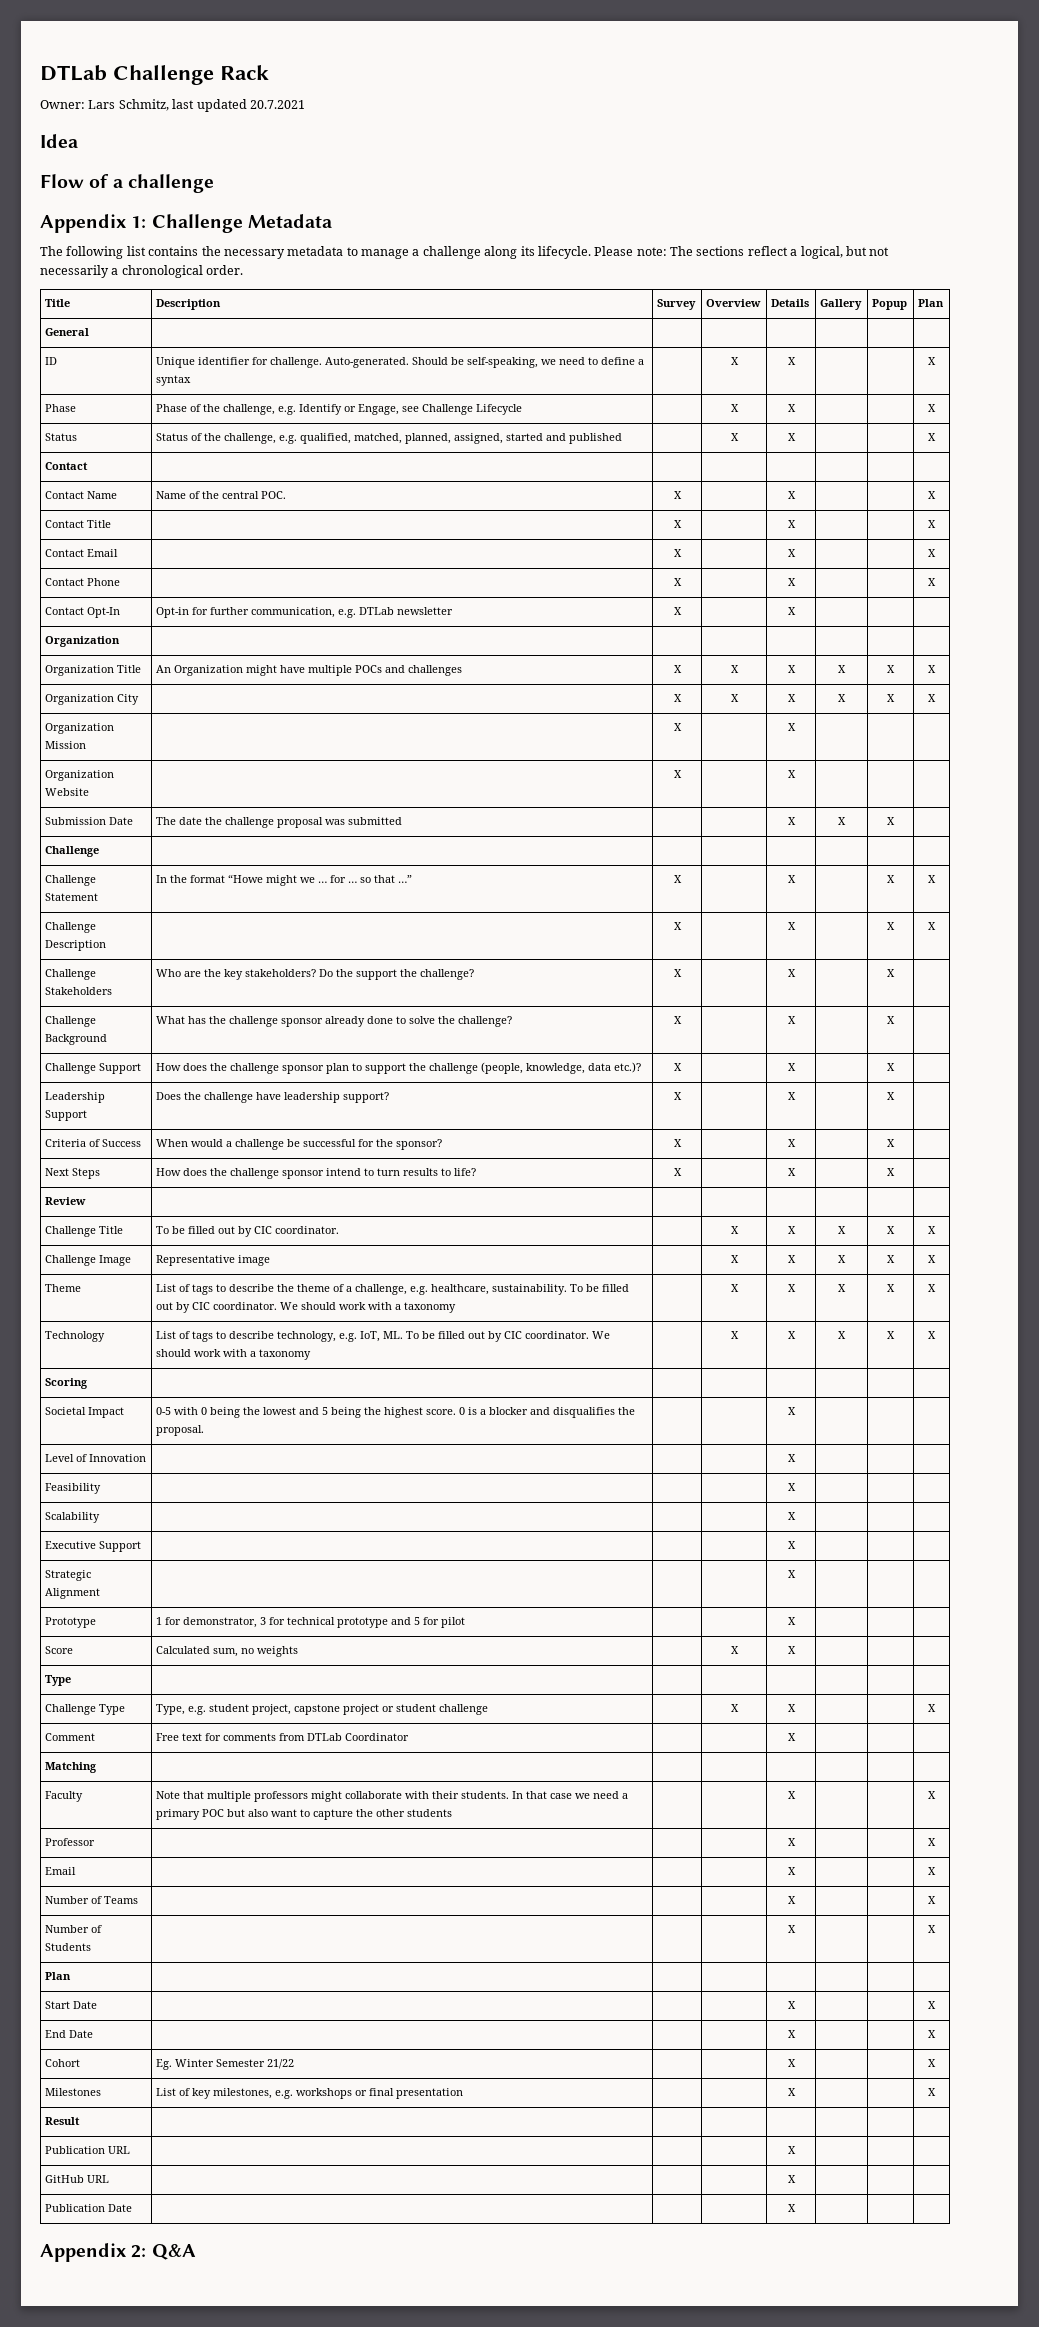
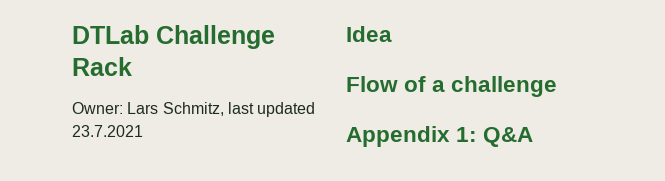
[249,100,305,109] 20.7.2021 -> [72,125,143,137] 23.7.2021
[151,214,332,233] [40,246,890,259] [40,265,244,278] [45,299,71,307] [156,299,222,310] [657,299,697,310] [706,299,762,307] [771,299,810,307] [820,299,863,310] [872,299,908,310] [918,299,945,307] [45,328,90,336] [45,357,58,365] [156,357,645,368] [156,375,192,386] [730,357,739,365] [787,357,796,365] [928,357,936,365] [45,404,77,412] [156,404,523,415] [730,404,739,412] [787,404,796,412] [928,404,936,412] [45,433,78,441] [156,433,623,444] [730,433,739,441] [787,433,796,441] [928,433,936,441] [45,462,89,470] [45,491,118,499] [156,491,287,499] [673,491,682,499] [787,491,796,499] [928,491,936,499] [45,520,112,528] [673,520,682,528] [787,520,796,528] [928,520,936,528] [45,549,119,557] [673,549,682,557] [787,549,796,557] [928,549,936,557] [45,578,121,586] [673,578,682,586] [787,578,796,586] [928,578,936,586] [45,607,121,618] [156,607,454,618] [673,607,682,615] [787,607,796,615] [45,636,121,647] [45,665,142,676] [156,665,463,676] [673,665,682,673] [730,665,739,673] [787,665,796,673] [838,665,846,673] [887,665,895,673] [928,665,936,673] [45,694,140,705] [673,694,682,702] [730,694,739,702] [787,694,796,702] [838,694,846,702] [887,694,895,702] [928,694,936,702] [45,723,115,734] [45,741,87,749] [673,723,682,731] [787,723,796,731] [45,770,115,781] [45,788,90,796] [673,770,682,778] [787,770,796,778] [45,817,134,825] [156,817,403,828] [787,817,796,825] [838,817,846,825] [887,817,895,825] [45,846,100,857] [45,875,97,886] [45,893,99,901] [156,874,413,886] [673,875,682,883] [787,875,796,883] [887,875,895,883] [928,875,936,883] [45,922,97,933] [45,940,107,951] [673,922,682,930] [787,922,796,930] [887,922,895,930] [928,922,936,930] [45,969,97,980] [45,987,113,995] [156,969,475,980] [673,969,682,977] [787,969,796,977] [887,969,895,977] [45,1016,97,1027] [45,1034,108,1045] [156,1016,513,1027] [673,1016,682,1024] [787,1016,796,1024] [887,1016,895,1024] [45,1063,142,1074] [156,1062,642,1074] [673,1063,682,1071] [787,1063,796,1071] [887,1063,895,1071] [45,1092,106,1103] [45,1110,88,1121] [156,1092,390,1103] [673,1092,682,1100] [787,1092,796,1100] [887,1092,895,1100] [45,1139,142,1147] [156,1139,443,1150] [673,1139,682,1147] [787,1139,796,1147] [887,1139,895,1147] [45,1168,101,1179] [156,1168,477,1179] [673,1168,682,1176] [787,1168,796,1176] [887,1168,895,1176] [45,1197,87,1205] [45,1226,124,1237] [156,1226,340,1237] [730,1226,739,1234] [787,1226,796,1234] [838,1226,846,1234] [887,1226,895,1234] [928,1226,936,1234] [45,1255,132,1266] [156,1255,271,1266] [730,1255,739,1263] [787,1255,796,1263] [838,1255,846,1263] [887,1255,895,1263] [928,1255,936,1263] [45,1284,82,1292] [156,1284,630,1295] [156,1302,457,1313] [730,1284,739,1292] [787,1284,796,1292] [838,1284,846,1292] [887,1284,895,1292] [928,1284,936,1292] [45,1331,106,1342] [156,1331,611,1342] [156,1349,312,1360] [730,1331,739,1339] [787,1331,796,1339] [838,1331,846,1339] [887,1331,895,1339] [928,1331,936,1339] [45,1378,89,1389] [45,1407,125,1418] [156,1407,636,1418] [156,1425,205,1436] [787,1407,796,1415] [45,1454,147,1462] [787,1454,796,1462] [45,1483,102,1494] [787,1483,796,1491] [45,1512,101,1523] [787,1512,796,1520] [45,1541,142,1552] [787,1541,796,1549] [45,1570,92,1581] [45,1588,101,1599] [787,1570,796,1578] [45,1617,97,1628] [156,1617,466,1628] [787,1617,796,1625] [45,1646,74,1654] [156,1646,299,1657] [730,1646,739,1654] [787,1646,796,1654] [45,1675,72,1686] [45,1704,126,1715] [156,1704,489,1715] [730,1704,739,1712] [787,1704,796,1712] [928,1704,936,1712] [45,1733,96,1741] [156,1733,410,1741] [787,1733,796,1741] [45,1762,98,1773] [45,1791,84,1802] [156,1791,629,1802] [156,1809,453,1820] [787,1791,796,1799] [928,1791,936,1799] [45,1838,96,1846] [787,1838,796,1846] [928,1838,936,1846] [45,1867,77,1875] [787,1867,796,1875] [928,1867,936,1875] [45,1896,139,1904] [787,1896,796,1904] [928,1896,936,1904] [45,1925,103,1933] [45,1943,92,1951] [787,1925,796,1933] [928,1925,936,1933] [45,1972,72,1980] [45,2001,98,2009] [787,2001,796,2009] [928,2001,936,2009] [45,2030,94,2038] [787,2030,796,2038] [928,2030,936,2038] [45,2059,81,2067] [156,2059,295,2070] [787,2059,796,2067] [928,2059,936,2067] [45,2088,102,2096] [156,2088,464,2099] [787,2088,796,2096] [928,2088,936,2096] [45,2117,81,2125] [45,2146,131,2154] [787,2146,796,2154] [45,2175,110,2183] [787,2175,796,2183] [45,2204,133,2212] [787,2204,796,2212] [40,2243,147,2262] Challenge Metadata // The following list contains the necessary metadata to manage a challenge along its lifecycle. Please note: The sections reflect a logical, but not necessarily a chronological order. // Title | Description | Survey | Overview | Details | Gallery | Popup | Plan // General | | | | | | | // ID | Unique identifier for challenge. Auto-generated. Should be self-speaking, we need to define a syntax | | X | X | | | X // Phase | Phase of the challenge, e.g. Identify or Engage, see Challenge Lifecycle | | X | X | | | X // Status | Status of the challenge, e.g. qualified, matched, planned, assigned, started and published | | X | X | | | X // Contact | | | | | | | // Contact Name | Name of the central POC. | X | | X | | | X // Contact Title | | X | | X | | | X // Contact Email | | X | | X | | | X // Contact Phone | | X | | X | | | X // Contact Opt-In | Opt-in for further communication, e.g. DTLab newsletter | X | | X | | | // Organization | | | | | | | // Organization Title | An Organization might have multiple POCs and challenges | X | X | X | X | X | X // Organization City | | X | X | X | X | X | X // Organization Mission | | X | | X | | | // Organization Website | | X | | X | | | // Submission Date | The date the challenge proposal was submitted | | | X | X | X | // Challenge | | | | | | | // Challenge Statement | In the format “Howe might we … for … so that …” | X | | X | | X | X // Challenge Description | | X | | X | | X | X // Challenge Stakeholders | Who are the key stakeholders? Do the support the challenge? | X | | X | | X | // Challenge Background | What has the challenge sponsor already done to solve the challenge? | X | | X | | X | // Challenge Support | How does the challenge sponsor plan to support the challenge (people, knowledge, data etc.)? | X | | X | | X | // Leadership Support | Does the challenge have leadership support? | X | | X | | X | // Criteria of Success | When would a challenge be successful for the sponsor? | X | | X | | X | // Next Steps | How does the challenge sponsor intend to turn results to life? | X | | X | | X | // Review | | | | | | | // Challenge Title | To be filled out by CIC coordinator. | | X | X | X | X | X // Challenge Image | Representative image | | X | X | X | X | X // Theme | List of tags to describe the theme of a challenge, e.g. healthcare, sustainability. To be filled out by CIC coordinator. We should work with a taxonomy | | X | X | X | X | X // Technology | List of tags to describe technology, e.g. IoT, ML. To be filled out by CIC coordinator. We should work with a taxonomy | | X | X | X | X | X // Scoring | | | | | | | // Societal Impact | 0-5 with 0 being the lowest and 5 being the highest score. 0 is a blocker and disqualifies the proposal. | | | X | | | // Level of Innovation | | | | X | | | // Feasibility | | | | X | | | // Scalability | | | | X | | | // Executive Support | | | | X | | | // Strategic Alignment | | | | X | | | // Prototype | 1 for demonstrator, 3 for technical prototype and 5 for pilot | | | X | | | // Score | Calculated sum, no weights | | X | X | | | // Type | | | | | | | // Challenge Type | Type, e.g. student project, capstone project or student challenge | | X | X | | | X // Comment | Free text for comments from DTLab Coordinator | | | X | | | // Matching | | | | | | | // Faculty | Note that multiple professors might collaborate with their students. In that case we need a primary POC but also want to capture the other students | | | X | | | X // Professor | | | | X | | | X // Email | | | | X | | | X // Number of Teams | | | | X | | | X // Number of Students | | | | X | | | X // Plan | | | | | | | // Start Date | | | | X | | | X // End Date | | | | X | | | X // Cohort | Eg. Winter Semester 21/22 | | | X | | | X // Milestones | List of key milestones, e.g. workshops or final presentation | | | X | | | X // Result | | | | | | | // Publication URL | | | | X | | | // GitHub URL | | | | X | | | // Publication Date | | | | X | | | // Appendix 2: -> (478, 134) none

